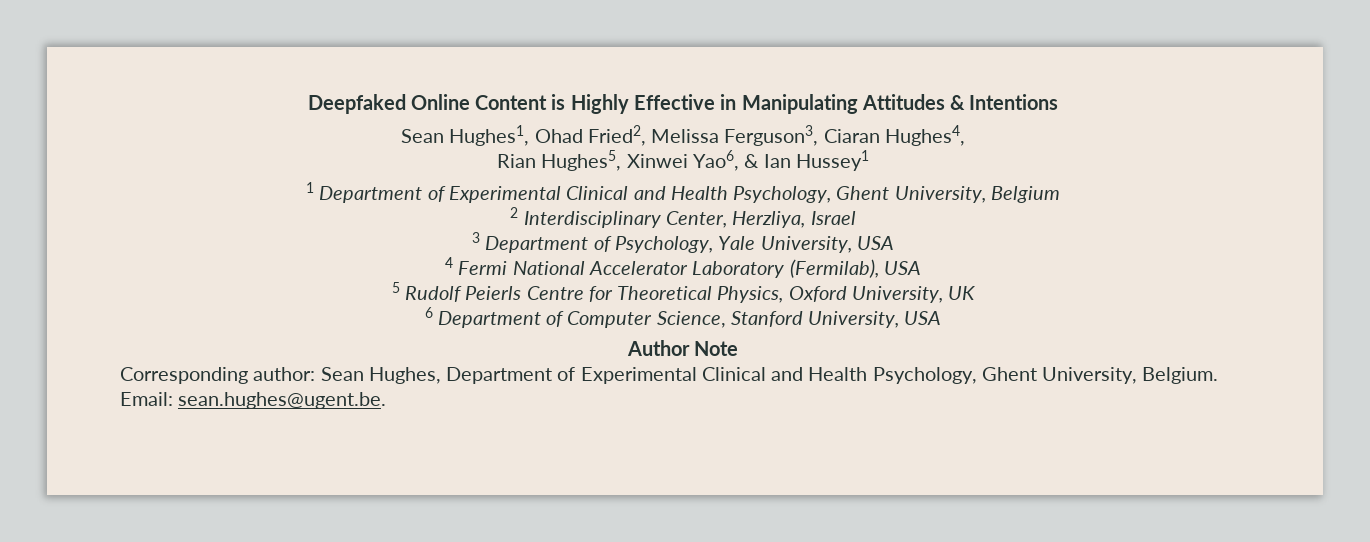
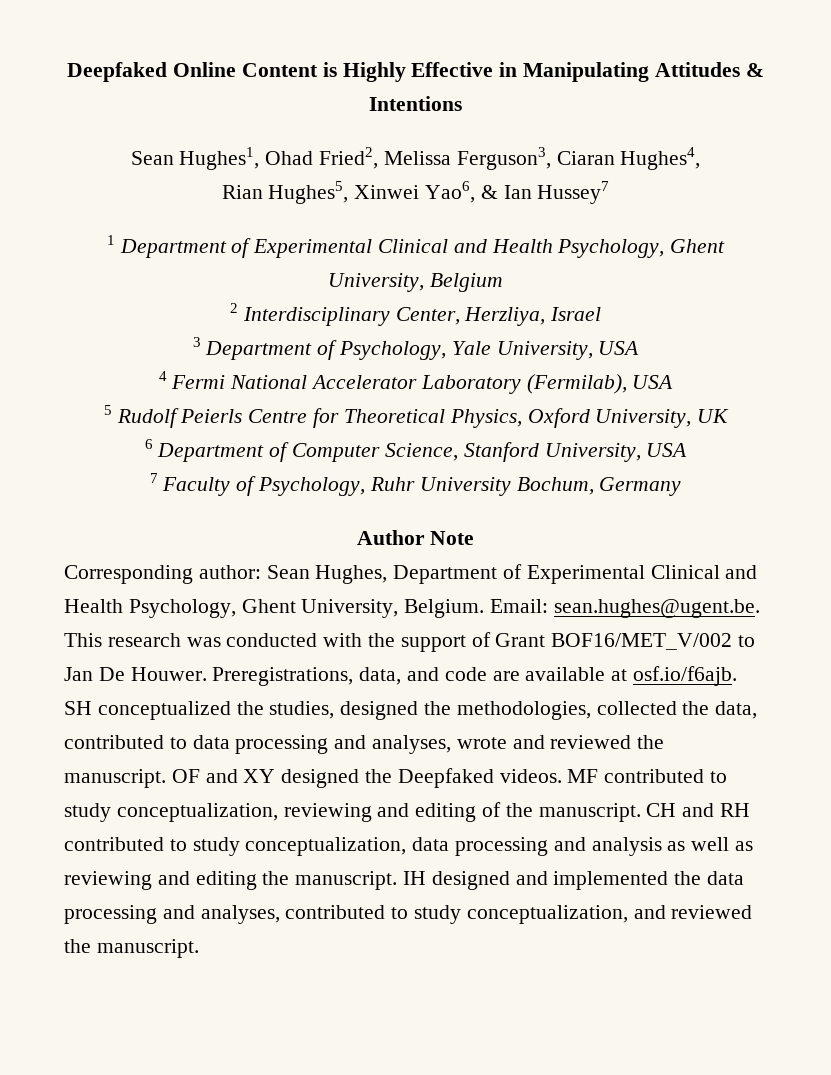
[795,150,869,171] Hussey1 -> [537,181,610,204] Hussey7
(942, 318) none -> [149,473,682,496] // 7 Faculty of Psychology, Ruhr University Bochum, Germany
(387, 400) none -> [64,632,756,652] [64,666,738,686] [64,701,758,720] [64,735,665,754] [64,768,728,788] [64,802,751,822] [64,837,754,856] [64,871,745,890] [64,905,753,924] [64,939,199,958] This research was conducted with the support of Grant BOF16/MET_V/002 to Jan De Houwer. Preregistrations, data, and code are available at osf.io/f6ajb. SH conceptualized the studies, designed the methodologies, collected the data, contributed to data processing and analyses, wrote and reviewed the manuscript. OF and XY designed the Deepfaked videos. MF contributed to study conceptualization, reviewing and editing of the manuscript. CH and RH contributed to study conceptualization, data processing and analysis as well as reviewing and editing the manuscript. IH designed and implemented the data processing and analyses, contributed to study conceptualization, and reviewed the manuscript.

